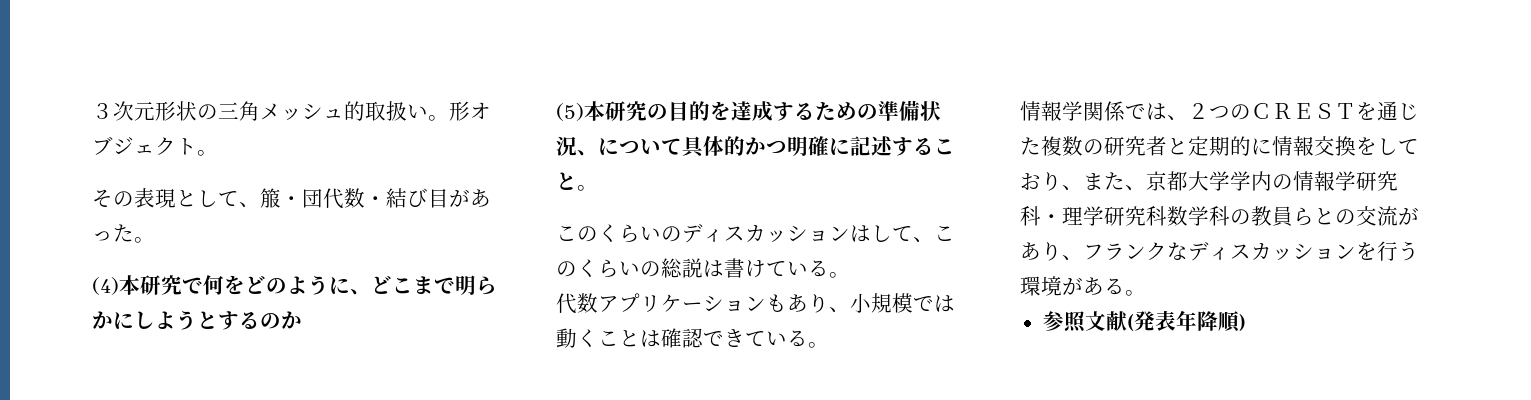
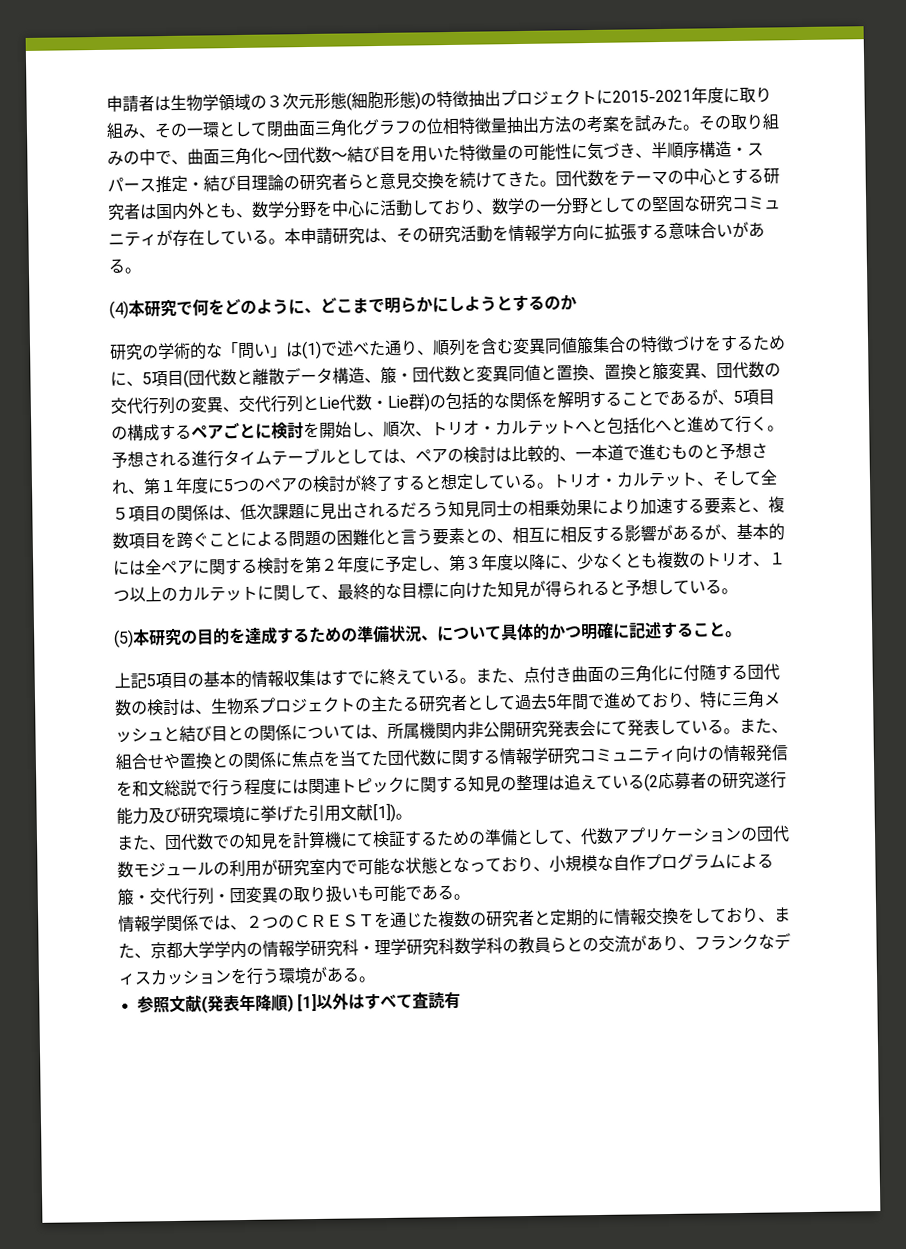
[92,101,491,121] [92,136,218,156] [92,188,491,209] [92,224,134,242] ３次元形状の三角メッシュ的取扱い。形オブジェクト。 // その表現として、箙・団代数・結び目があった -> [106,87,772,113] [106,113,780,139] [107,141,764,166] [107,167,780,194] [108,195,781,221] [108,221,765,247] [108,258,126,274] 申請者は生物学領域の３次元形態(細胞形態)の特徴抽出プロジェクトに2015-2021年度に取り組み、その一環として閉曲面三角化グラフの位相特徴量抽出方法の考案を試みた。その取り組みの中で、曲面三角化～団代数～結び目を用いた特徴量の可能性に気づき、半順序構造・スパース推定・結び目理論の研究者らと意見交換を続けてきた。団代数をテーマの中心とする研究者は国内外とも、数学分野を中心に活動しており、数学の一分野としての堅固な研究コミュニティが存在している。本申請研究は、その研究活動を情報学方向に拡張する意味合いがある
(302, 320) none -> [110,334,786,361] [110,361,781,388] [110,389,775,415] [111,415,784,442] [111,442,768,468] [111,469,778,495] [112,496,785,522] [112,523,785,549] [113,551,786,576] [113,579,738,602] // 研究の学術的な「問い」は(1)で述べた通り、順列を含む変異同値箙集合の特徴づけをするために、5項目(団代数と離散データ構造、箙・団代数と変異同値と置換、置換と箙変異、団代数の交代行列の変異、交代行列とLie代数・Lie群)の包括的な関係を解明することであるが、5項目の構成するペアごとに検討を開始し、順次、トリオ・カルテットへと包括化へと進めて行く。予想される進行タイムテーブルとしては、ペアの検討は比較的、一本道で進むものと予想され、第１年度に5つのペアの検討が終了すると想定している。トリオ・カルテット、そして全５項目の関係は、低次課題に見出されるだろう知見同士の相乗効果により加速する要素と、複数項目を跨ぐことによる問題の困難化と言う要素との、相互に相反する影響があるが、基本的には全ペアに関する検討を第２年度に予定し、第３年度以降に、少なくとも複数のトリオ、１つ以上のカルテットに関して、最終的な目標に向けた知見が得られると予想している。
[556,223,955,243] [556,258,850,278] このくらいのディスカッションはして、このくらいの総説は書けている。 // -> [114,663,780,689] [115,690,781,716] [115,717,788,743] [115,744,788,770] [116,771,787,797] [116,802,412,825] [116,829,582,851] 上記5項目の基本的情報収集はすでに終えている。また、点付き曲面の三角化に付随する団代数の検討は、生物系プロジェクトの主たる研究者として過去5年間で進めており、特に三角メッシュと結び目との関係については、所属機関内非公開研究発表会にて発表している。また、組合せや置換との関係に焦点を当てた団代数に関する情報学研究コミュニティ向けの情報発信を和文総説で行う程度には関連トピックに関する知見の整理は追えている(2応募者の研究遂行能力及び研究環境に挙げた引用文献[1])。 // また、団代数での知見を計算機にて検証するための準備として、
[766,293,955,313] [556,328,787,348] もあり、小規模では動くことは確認できてい -> [740,825,790,843] [117,853,774,878] [117,884,438,906] の団代数モジュールの利用が研究室内で可能な状態となっており、小規模な自作プログラムによる箙・交代行列・団変異の取り扱いも可能であ
(1246, 322) none -> [296,991,461,1012] [1]以外はすべて査読有

